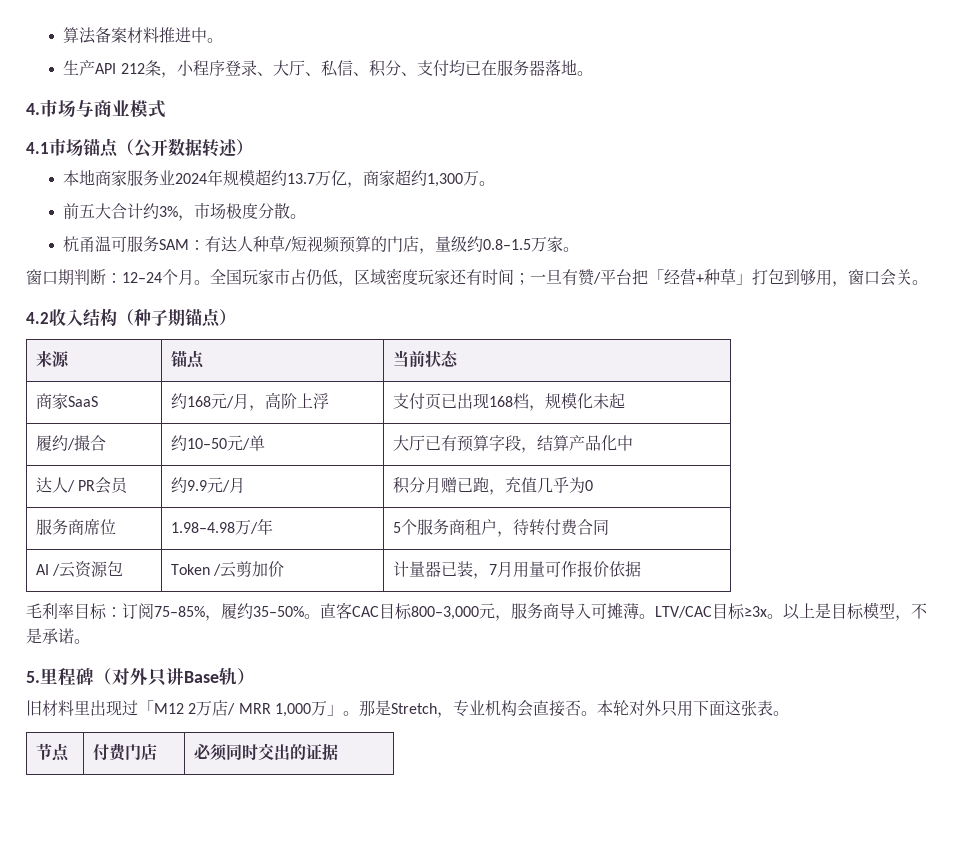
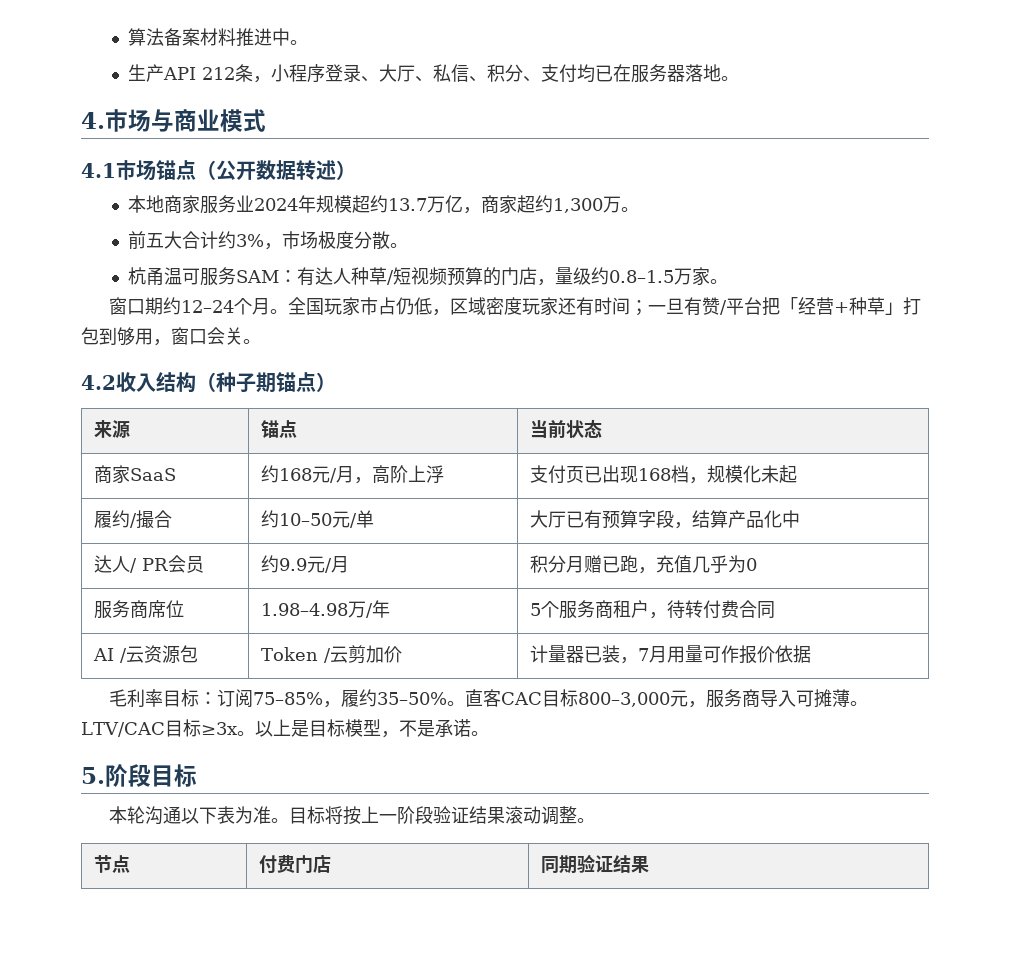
[74,269,122,286] 判断： -> [162,297,181,315] 约
[40,667,255,686] [26,700,773,718] 里程碑（对外只讲Base轨） // 旧材料里出现过「M12 2万店/ MRR 1,000万」。那是Stretch，专业机构会直接否。本轮对外只用下面这张表 -> [105,764,197,787] [108,806,577,825] 阶段目标 // 本轮沟通以下表为准。目标将按上一阶段验证结果滚动调整
[193,743,338,761] 必须同时交出的证据 -> [540,854,649,874] 同期验证结果

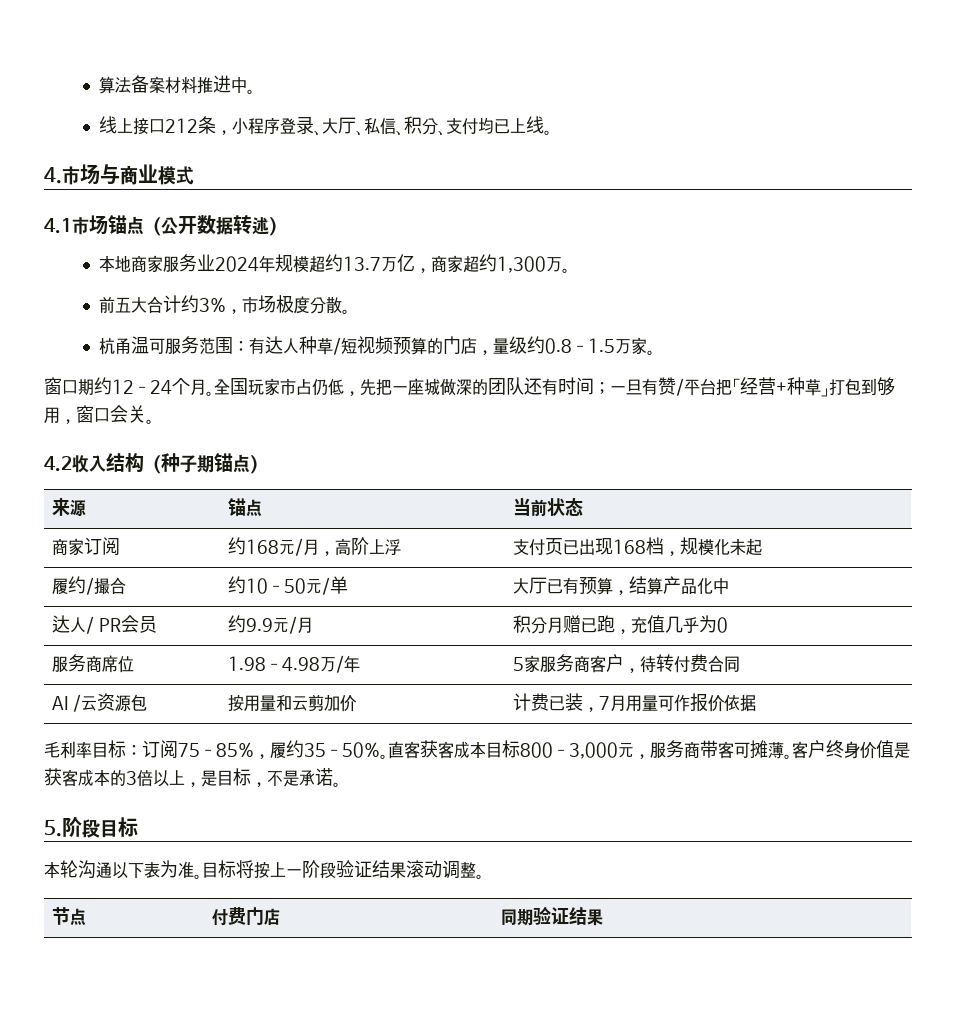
[128,64,197,82] 生产API -> [99,116,166,135] 线上接口
[613,64,722,83] 在服务器落地 -> [510,116,545,134] 上线
[236,270,280,283] SAM -> [199,337,234,355] 范围
[449,297,558,316] 区域密度玩家 -> [360,377,524,396] 先把一座城做深的团队
[129,468,176,481] SaaS -> [84,537,121,555] 订阅
[637,510,674,528] 字段 -> (614, 586) none
[540,600,631,619] 个服务商租 -> [524,654,607,673] 家服务商客
[260,647,331,663] Token / -> [228,694,293,712] 按用量和
[547,645,584,663] 量器 -> [531,693,550,711] 费
[500,692,542,705] CAC -> [420,740,486,759] 获客成本
[759,690,796,707] 导入 -> [700,740,734,759] 带客
[81,719,381,737] LTV/CAC目标≥3x。以上是目标模型 -> [792,740,910,759] [44,768,251,787] 客户终身价值是获客成本的3倍以上，是目标

